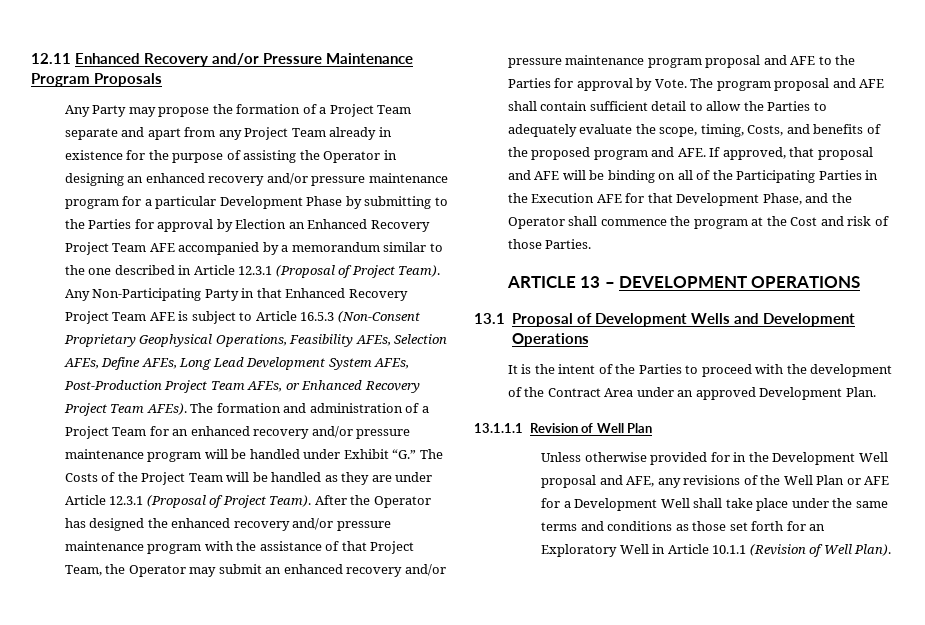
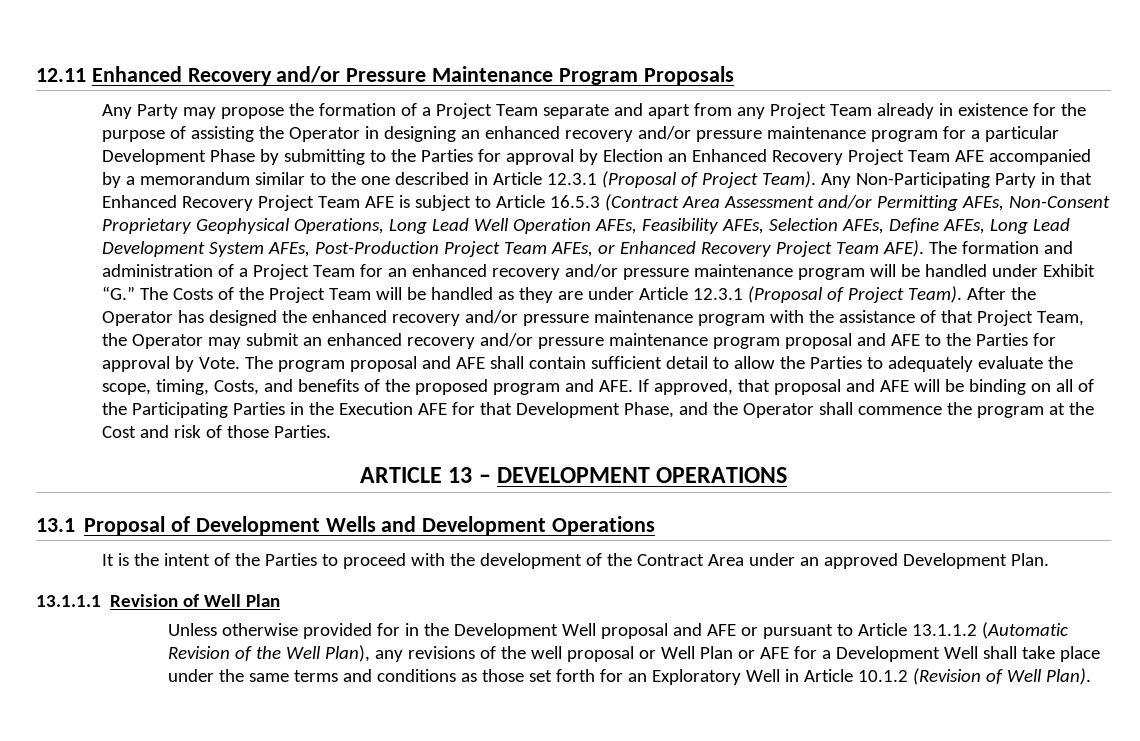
[337,311,420,323] [63,334,287,347] (Non-Consent Proprietary Geophysical Operations, -> [604,194,1110,211] [102,218,637,234] (Contract Area Assessment and/or Permitting AFEs, Non-Consent Proprietary Geophysical Operations, Long Lead Well Operation AFEs,
[146,403,187,415] AFEs). -> [882,240,924,257] AFE).
[626,476,655,487] AFE, -> [707,622,1068,639] [168,645,371,662] AFE or pursuant to Article 13.1.1.2 (Automatic Revision of the Well Plan),
(781, 480) none -> [531,646,656,662] well proposal or
[712,545,747,554] 10.1.1 -> [857,670,908,682] 10.1.2

